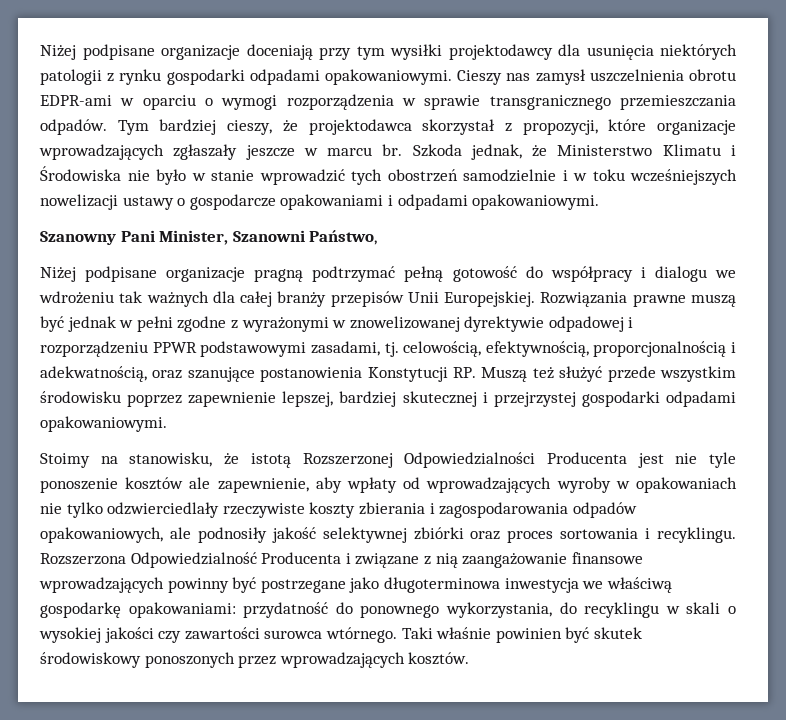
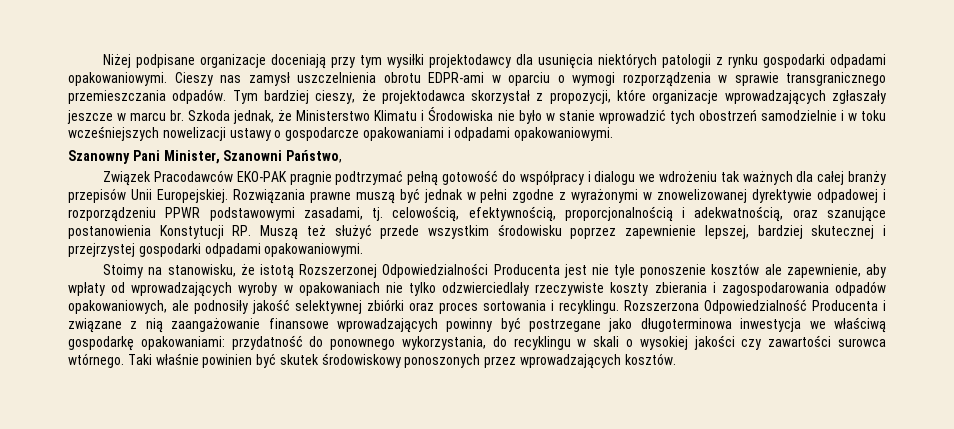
[40,266,304,282] Niżej podpisane organizacje pragną -> [103,170,332,186] Związek Pracodawców EKO-PAK pragnie

